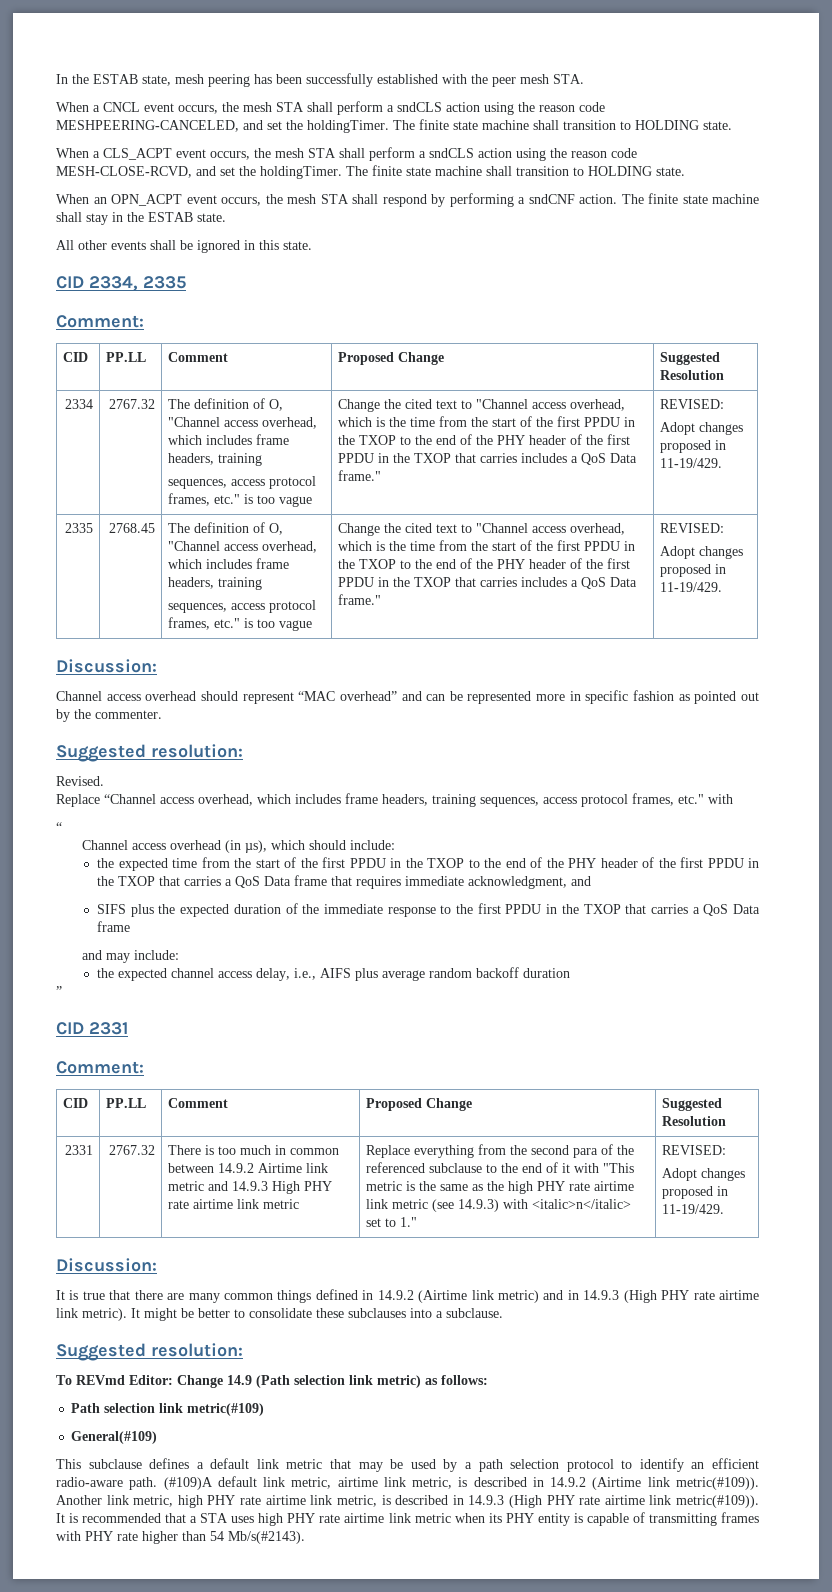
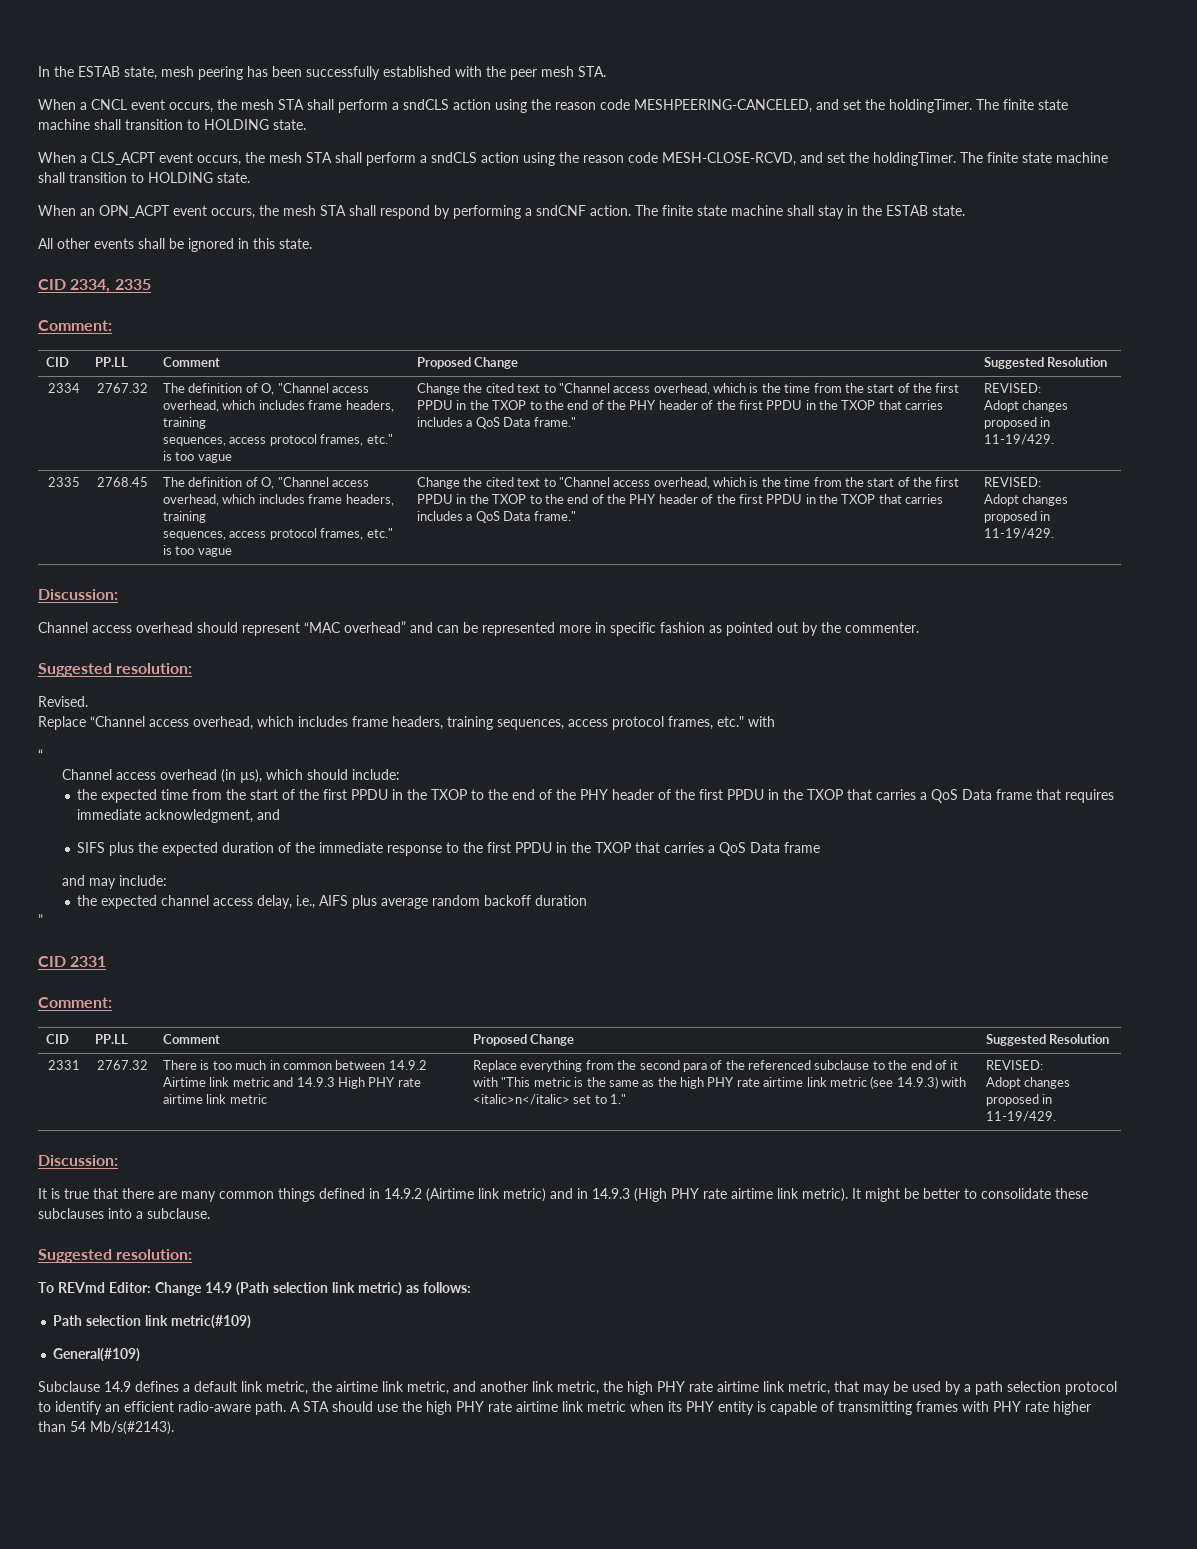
[56,1459,142,1469] This subclause -> [38,1381,131,1392] Subclause 14.9
[286,1459,323,1469] metric -> [266,1381,830,1395] metric, the airtime link metric, and another link metric, the high PHY rate airtime link metric,
[163,1476,759,1490] [56,1495,759,1508] [56,1513,255,1523] (#109)A default link metric, airtime link metric, is described in 14.9.2 (Airtime link metric(#109)). Another link metric, high PHY rate airtime link metric, is described in 14.9.3 (High PHY rate airtime link metric(#109)). It is recommended that a STA uses -> [290,1401,422,1412] A STA should use the

